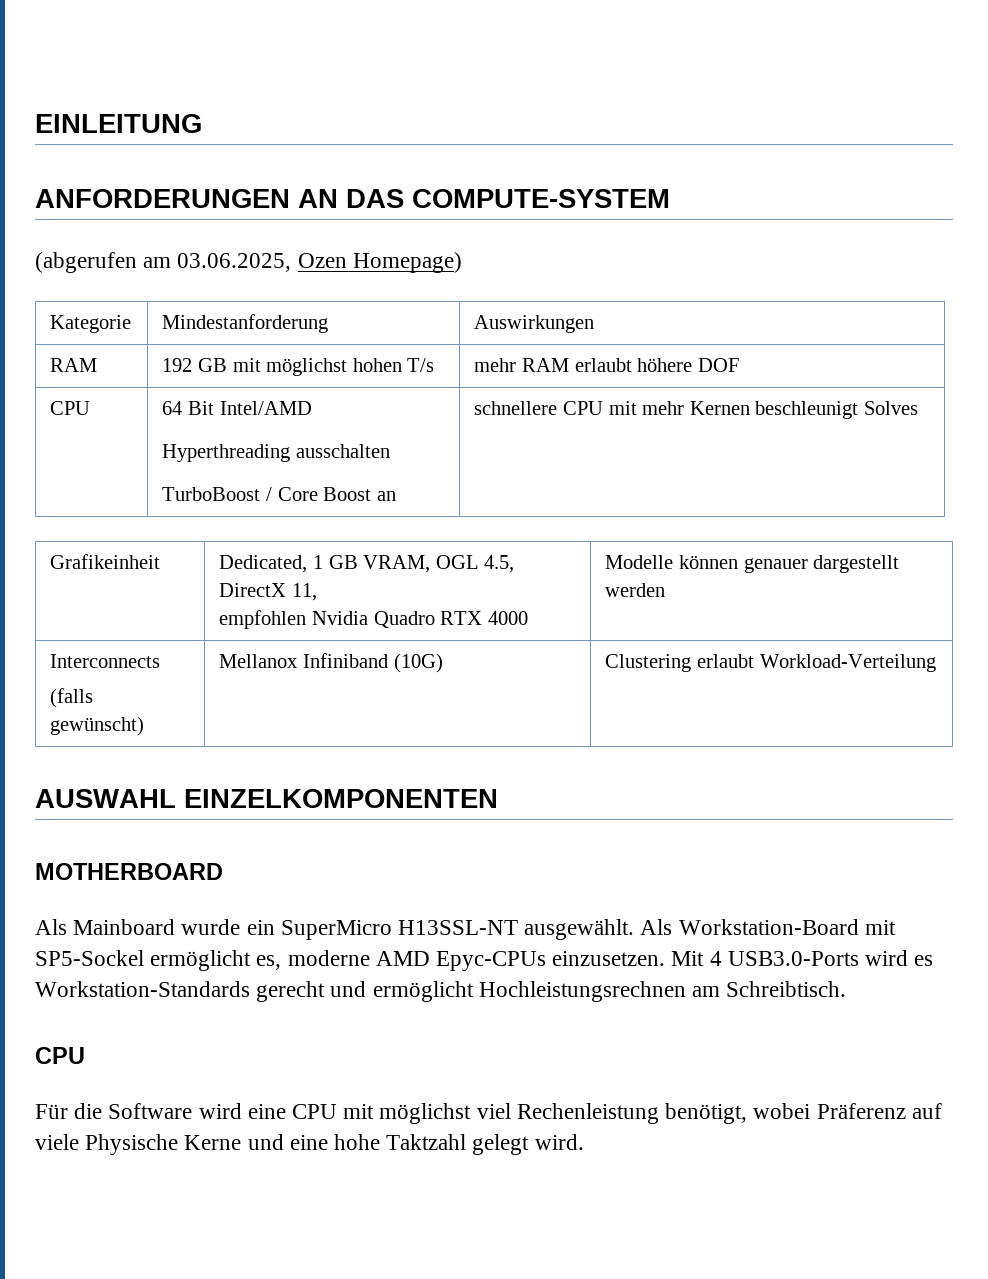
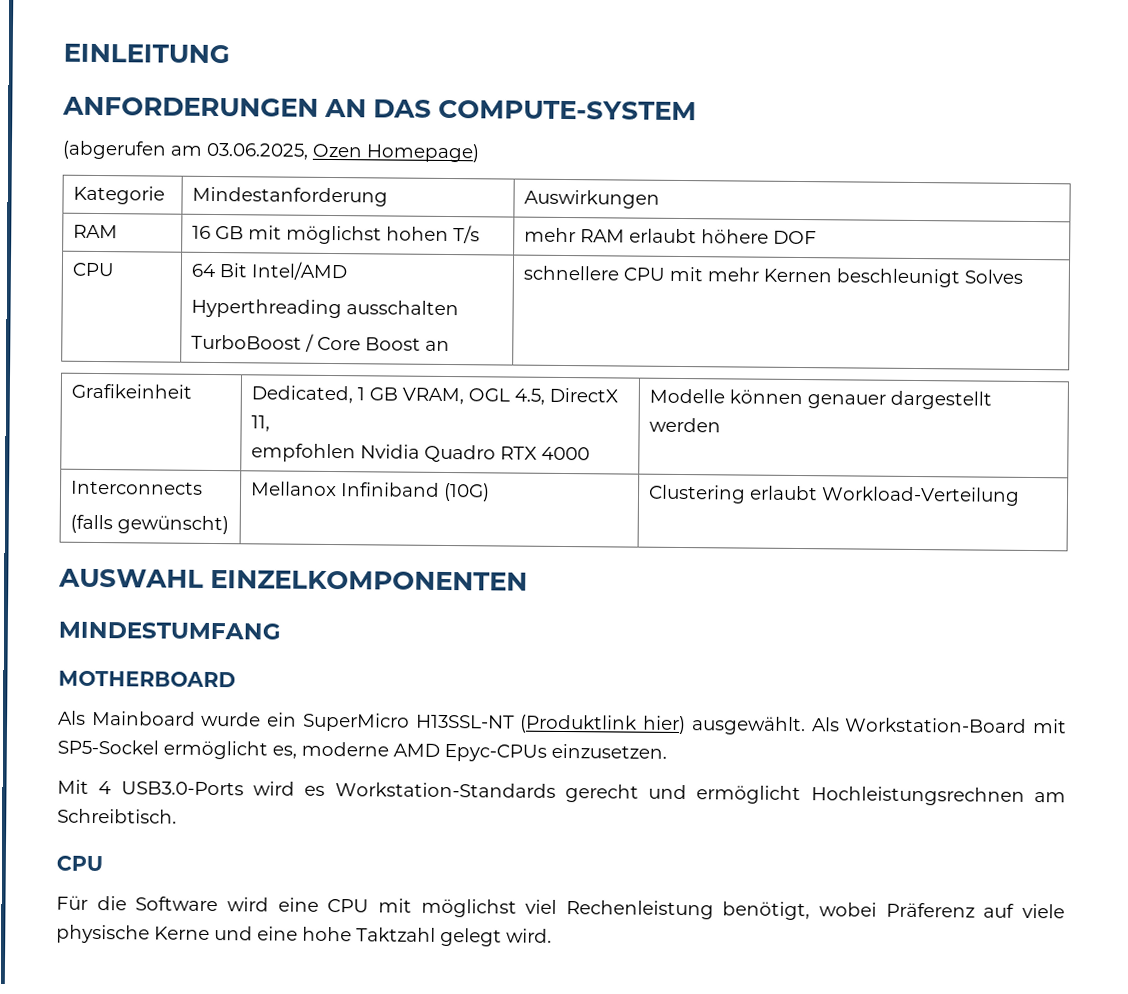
[162,358,193,372] 192 -> [191,225,211,239] 16
(498, 798) none -> [58,621,281,640] // MINDESTUMFANG
(519, 927) none -> [519,714,687,735] (Produktlink hier)
(666, 958) none -> (667, 751) //
[85,1134,179,1155] Physische -> [56,924,150,944] physische

